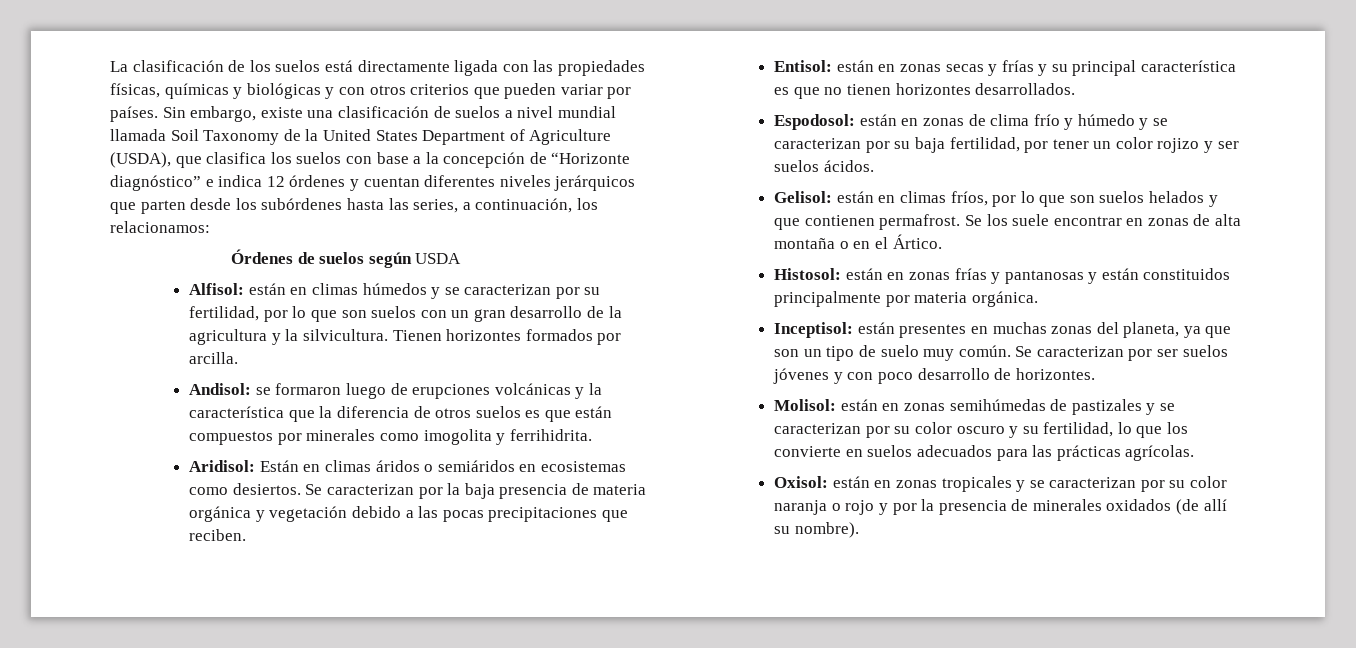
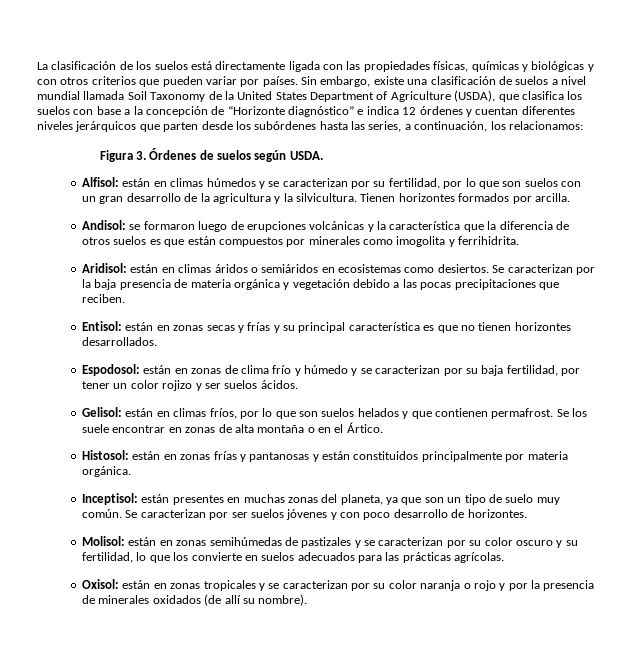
(210, 227) none -> [99,150,146,162] Figura 3.
[415,253,462,264] USDA -> [289,151,323,160] USDA.
[259,460,299,472] Están -> [130,264,159,273] están

